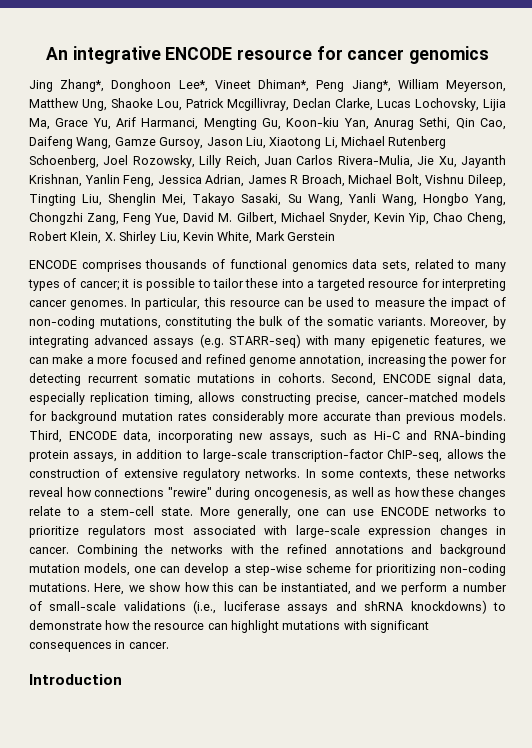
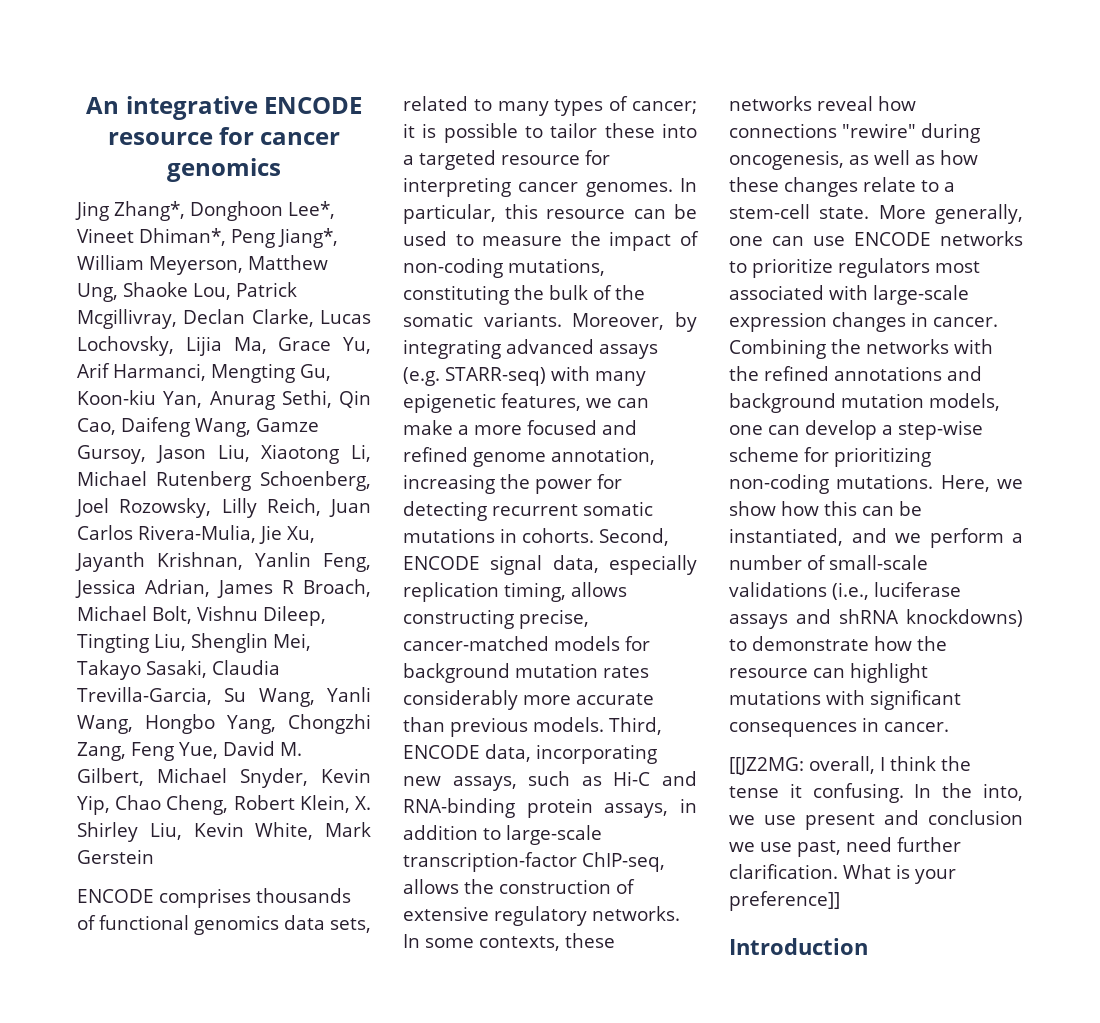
(282, 199) none -> [211,660,280,675] [77,687,212,705] Claudia Trevilla-Garcia,
(169, 645) none -> [729,756,972,775] [729,783,1023,803] [729,810,1023,830] [729,837,961,857] [729,864,956,884] [729,891,840,911] // [[JZ2MG: overall, I think the tense it confusing. In the into, we use present and conclusion we use past, need further clarification. What is your preference]]

